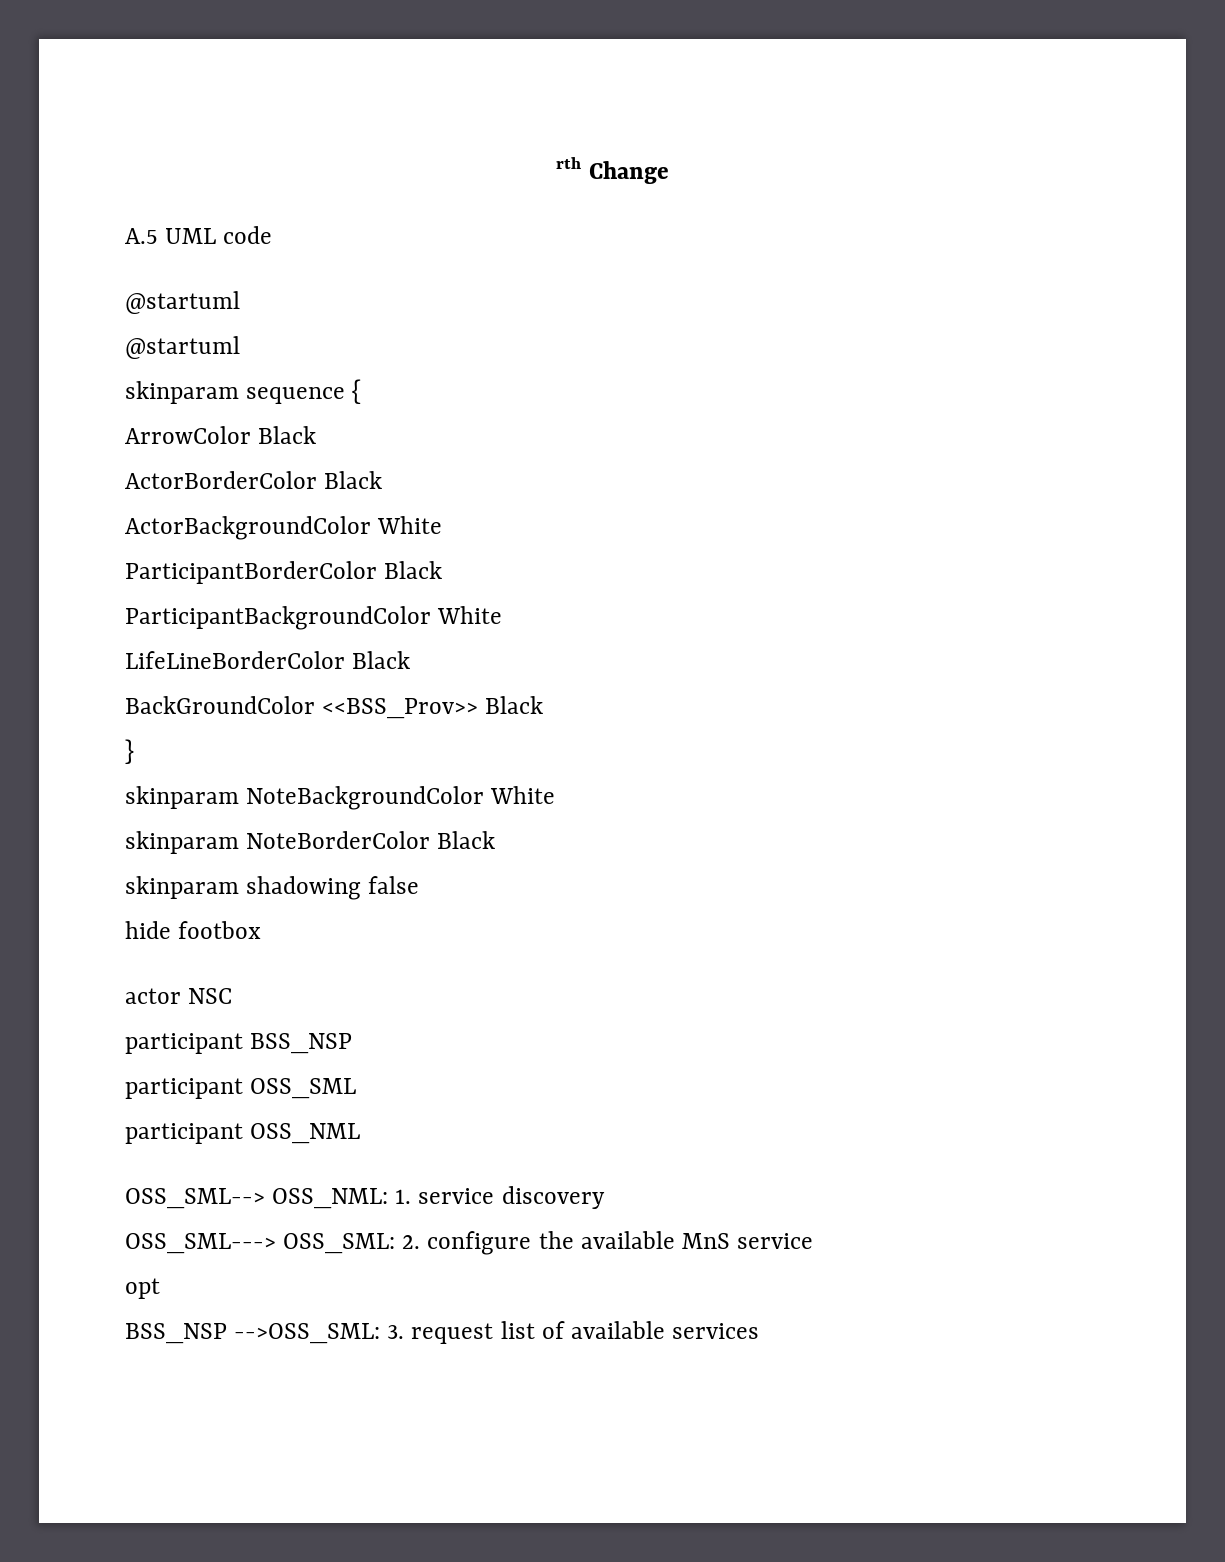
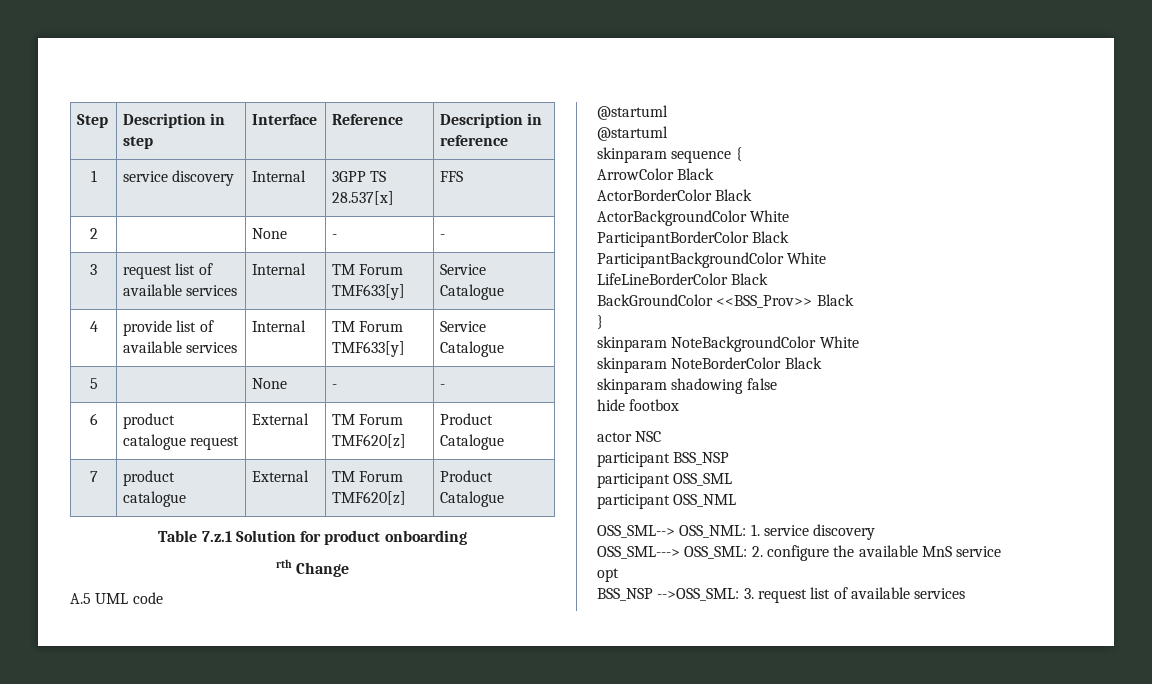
(556, 163) none -> [77,114,109,128] [123,113,226,128] [123,136,154,149] [252,114,318,125] [332,114,404,125] [440,113,543,128] [440,135,509,146] [90,170,97,182] [123,170,235,186] [252,170,307,182] [332,171,387,182] [332,191,395,205] [440,171,464,182] [89,228,98,239] [252,228,288,239] [332,234,338,239] [440,234,446,239] [90,264,97,275] [123,263,213,279] [123,284,238,296] [252,263,307,275] [332,264,404,275] [332,284,406,300] [440,264,487,275] [440,284,505,300] [89,321,98,332] [123,320,214,336] [123,341,238,353] [252,320,307,332] [332,321,404,332] [332,341,406,357] [440,321,487,332] [440,341,505,357] [89,378,98,389] [252,378,288,389] [332,384,338,389] [440,384,446,389] [89,413,98,425] [123,413,176,429] [123,434,240,450] [252,413,310,425] [332,414,404,425] [332,434,407,448] [440,413,494,425] [440,434,505,450] [89,471,98,482] [123,470,176,486] [123,491,187,507] [252,470,310,482] [332,471,404,482] [332,491,407,505] [440,470,494,482] [440,491,505,507] [158,530,467,545] Step | Description in step | Interface | Reference | Description in reference // 1 | service discovery | Internal | 3GPP TS 28.537[x] | FFS // 2 | | None | - | - // 3 | request list of available services | Internal | TM Forum TMF633[y] | Service Catalogue // 4 | provide list of available services | Internal | TM Forum TMF633[y] | Service Catalogue // 5 | | None | - | - // 6 | product catalogue request | External | TM Forum TMF620[z] | Product Catalogue // 7 | product catalogue | External | TM Forum TMF620[z] | Product Catalogue // Table 7.z.1 Solution for product onboarding //

